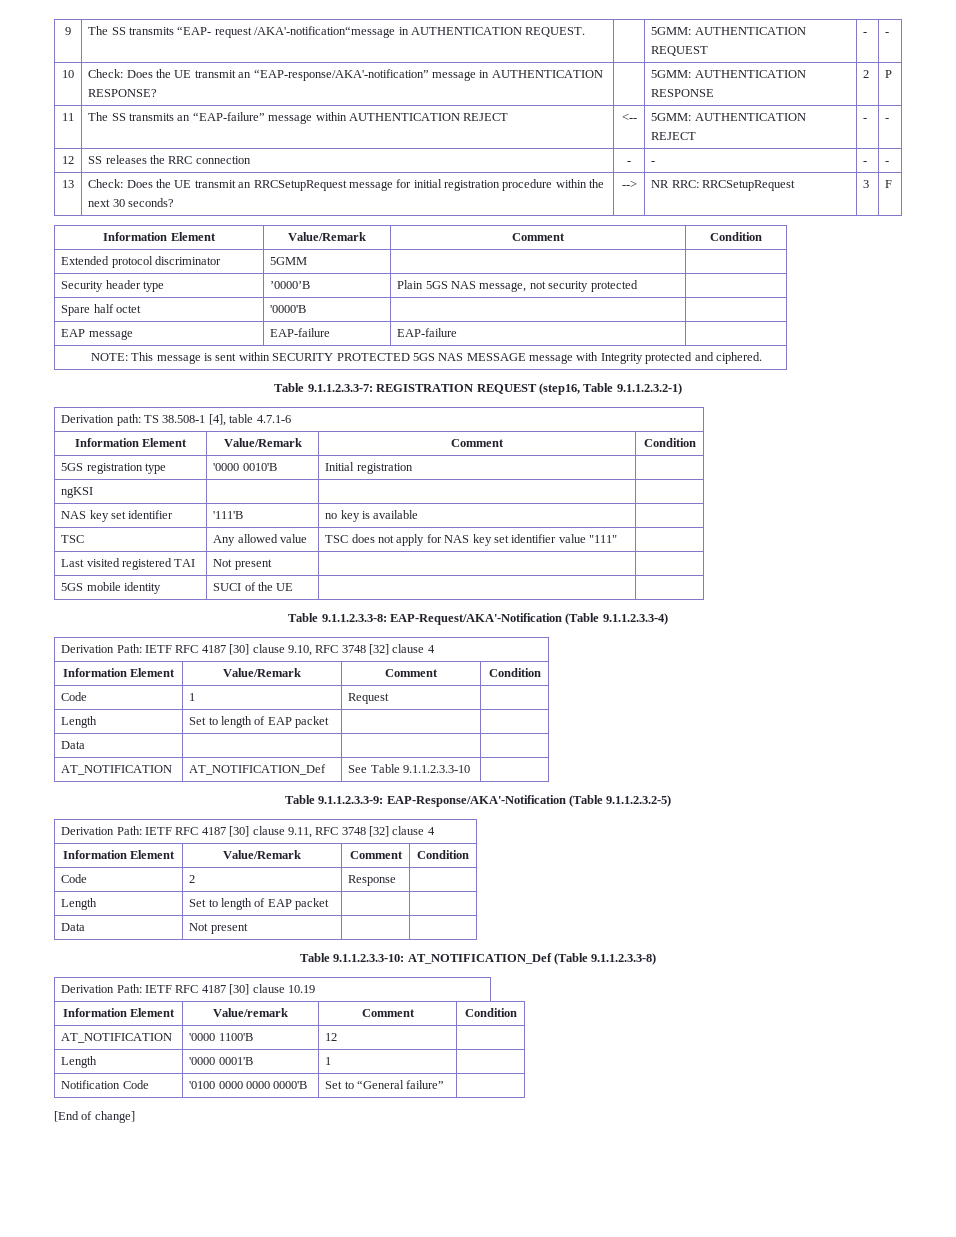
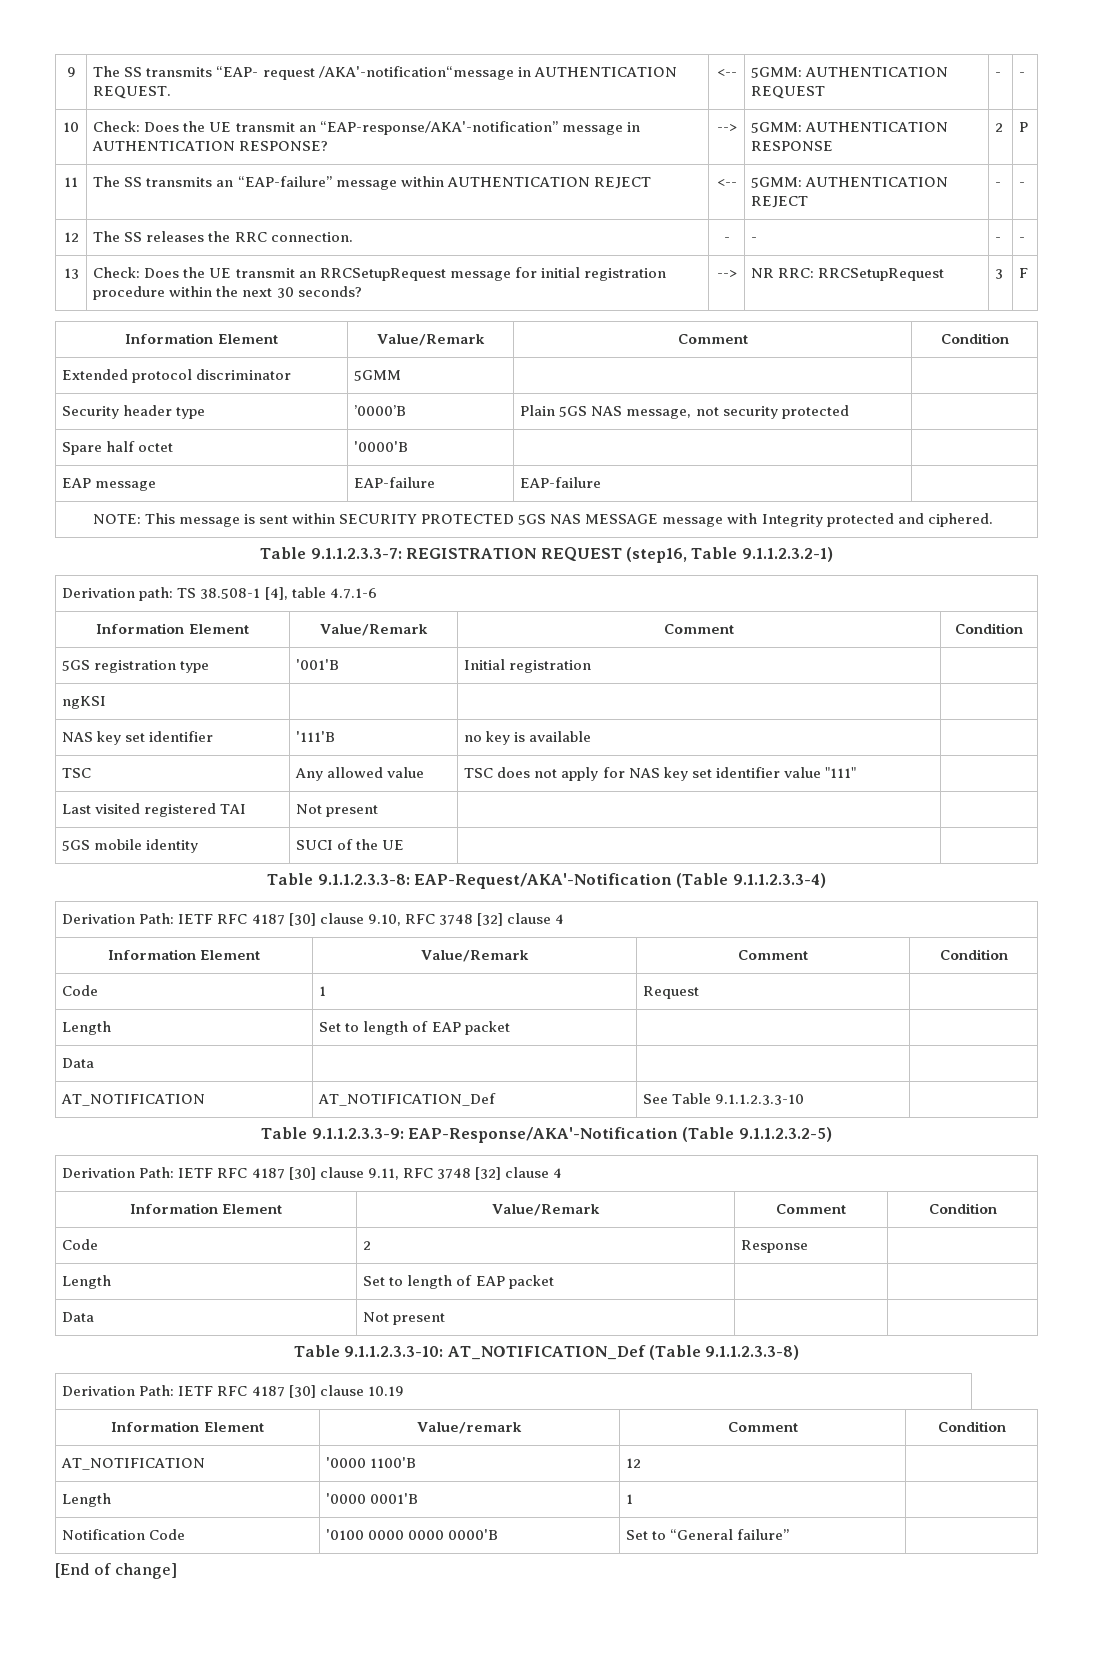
(586, 32) none -> [716,69,737,77] <--
(158, 93) none -> [716,124,737,132] -->
(74, 160) none -> [93,231,121,242] The
[195,156,251,164] connection -> [270,232,353,242] connection.
[213,463,277,471] '0000 0010'B -> [296,659,340,670] '001'B

